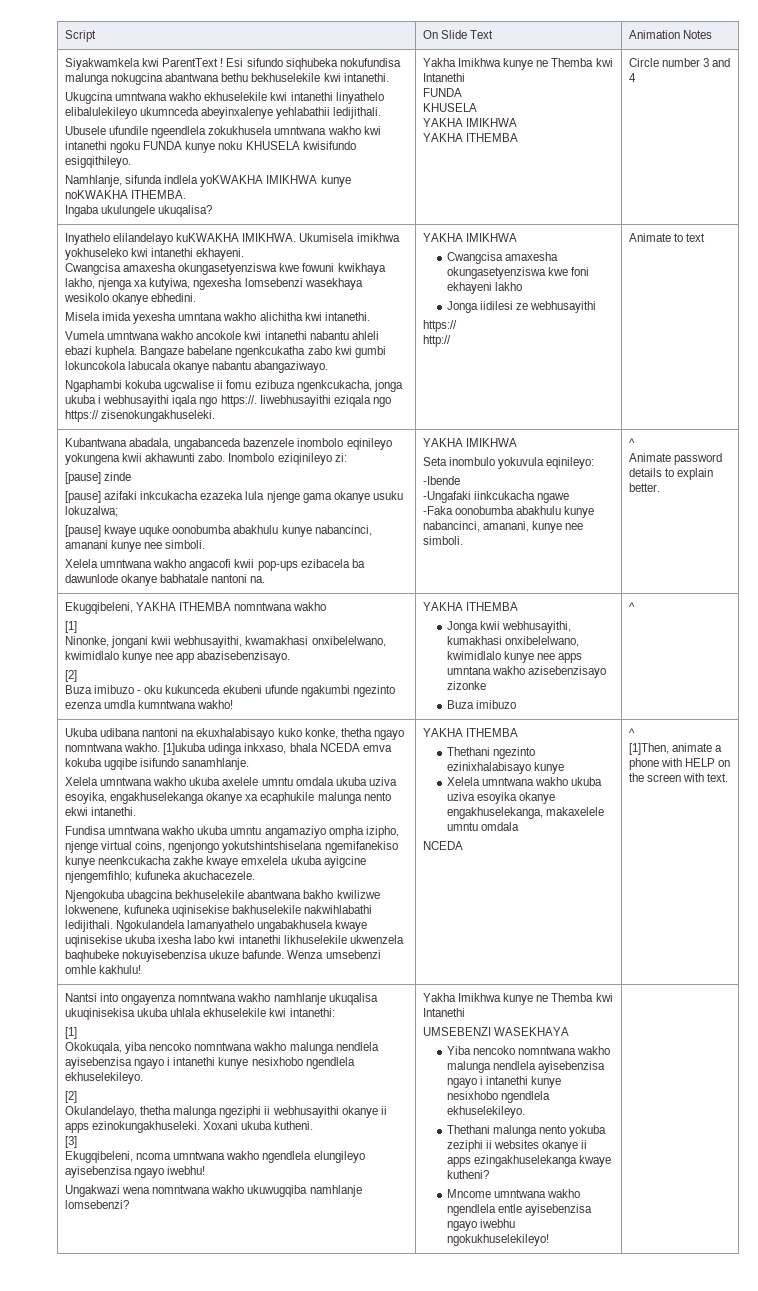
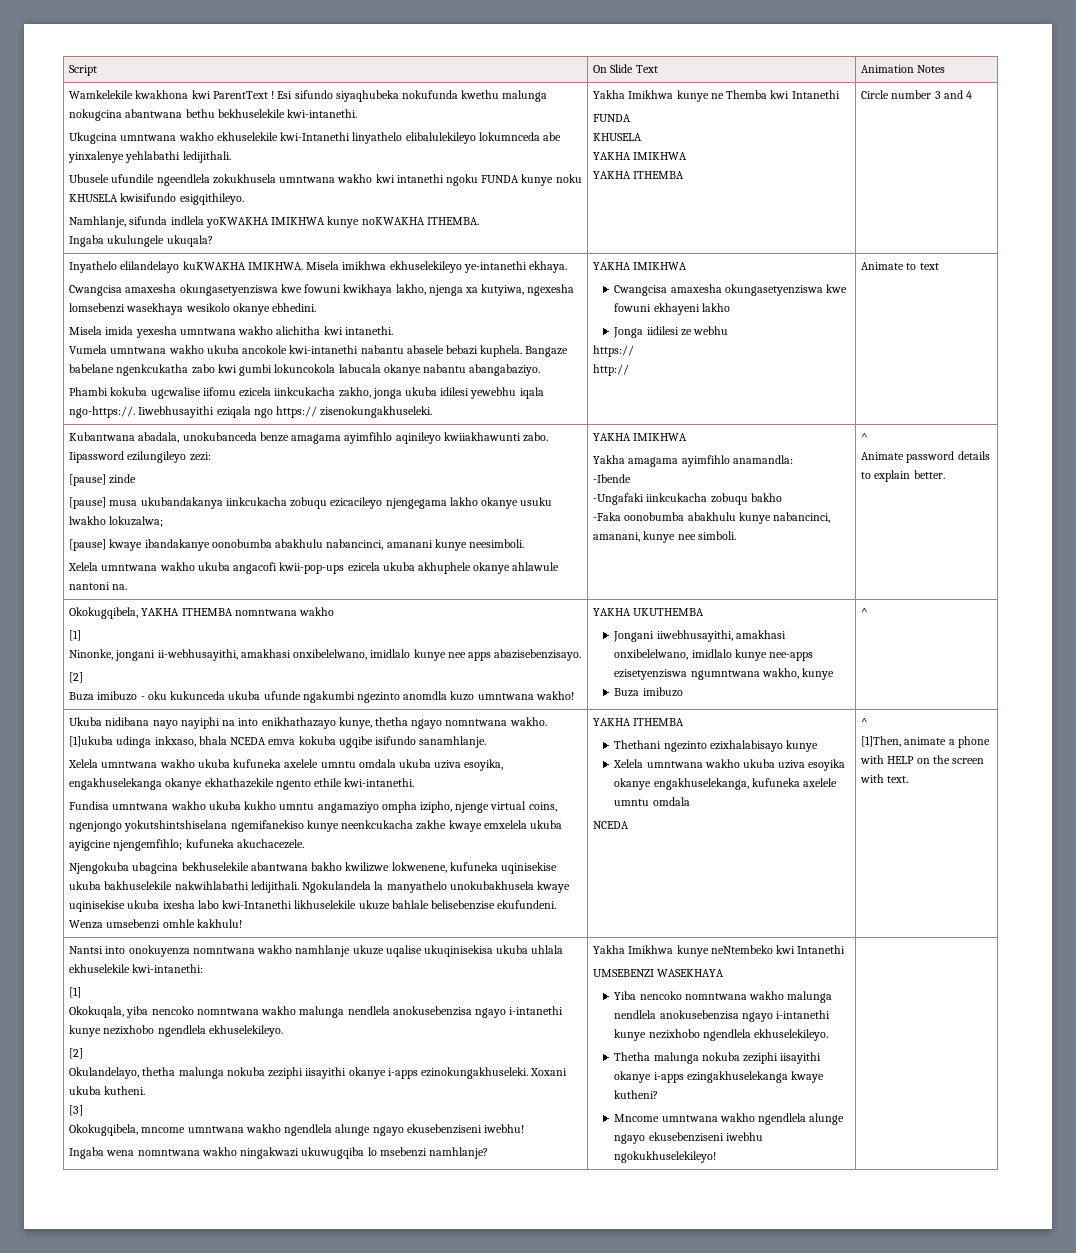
[64,58,140,70] Siyakwamkela -> [69,90,189,99] Wamkelekile kwakhona
[285,58,401,70] siqhubeka nokufundisa -> [335,90,500,102] siyaqhubeka nokufunda kwethu
[323,73,389,82] kwi intanethi. -> [287,109,358,118] kwi-intanethi.
[270,92,384,104] [64,107,331,119] kwi intanethi linyathelo elibalulekileyo ukumnceda abeyinxalenye yehlabathii -> [280,132,562,144] [68,151,181,163] kwi-Intanethi linyathelo elibalulekileyo lokumnceda abe yinxalenye yehlabathi
[158,205,213,217] ukuqalisa? -> [166,235,213,247] ukuqala?
[299,233,400,242] [64,248,245,260] Ukumisela imikhwa yokhuseleko kwi intanethi ekhayeni. -> [306,261,568,273] Misela imikhwa ekhuselekileyo ye-intanethi ekhaya.
[178,312,223,321] umntana -> [179,328,236,335] umntwana
[196,331,379,340] [64,346,92,355] ancokole kwi intanethi nabantu ahleli ebazi -> [206,345,479,355] ukuba ancokole kwi-intanethi nabantu abasele bebazi
[254,361,329,373] [64,380,403,392] [64,395,257,407] abangaziwayo. // Ngaphambi kokuba ugcwalise ii fomu ezibuza ngenkcukacha, jonga ukuba i webhusayithi iqala ngo https://. -> [469,364,541,376] [69,387,544,399] [69,406,136,418] abangabaziyo. // Phambi kokuba ugcwalise iifomu ezicela iinkcukacha zakho, jonga ukuba idilesi yewebhu iqala ngo-https://.
[571,267,590,276] foni -> [614,303,652,312] fowuni
[530,301,597,313] webhusayithi -> [692,326,728,335] webhu
[174,438,392,450] [64,453,347,465] [64,472,132,484] [64,491,332,503] ungabanceda bazenzele inombolo eqinileyo yokungena kwii akhawunti zabo. Inombolo eziqinileyo zi: // [pause] zinde // [pause] azifaki inkcukacha ezazeka lula njenge gama -> [182,432,549,444] [69,451,211,463] [69,474,137,486] [69,497,478,509] unokubanceda benze amagama ayimfihlo aqinileyo kwiiakhawunti zabo. Iipassword ezilungileyo zezi: // [pause] zinde // [pause] musa ukubandakanya iinkcukacha zobuqu ezicacileyo njengegama lakho
(403, 495) none -> [69,516,107,525] lwakho
[139,525,312,537] uquke oonobumba abakhulu kunye -> [144,539,324,551] ibandakanye oonobumba abakhulu
[144,540,206,549] [64,559,365,571] [64,574,209,586] nee simboli. // Xelela umntwana wakho angacofi kwii pop-ups ezibacela ba dawunlode okanye babhatale -> [469,539,525,548] [68,562,560,574] neesimboli. // Xelela umntwana wakho ukuba angacofi kwii-pop-ups ezicela ukuba akhuphele okanye ahlawule
[422,457,595,469] Seta inombulo yokuvula eqinileyo: -> [593,455,793,467] Yakha amagama ayimfihlo anamandla:
[537,493,570,503] ngawe -> [710,493,782,505] zobuqu bakho
[64,602,133,614] Ekugqibeleni, -> [69,607,139,619] Okokugqibela,
[151,636,386,648] [64,651,195,663] kwii webhusayithi, kwamakhasi onxibelelwano, kwimidlalo kunye nee app -> [157,649,492,661] ii-webhusayithi, amakhasi onxibelelwano, imidlalo kunye nee apps
[222,685,262,694] ekubeni -> [228,691,261,700] ukuba
[64,700,197,709] ezenza umdla kumntwana -> [403,691,534,701] anomdla kuzo umntwana
[466,602,519,611] [446,621,572,633] [446,636,580,647] [446,651,583,663] [446,666,607,678] [446,681,486,690] [446,700,517,709] [628,602,635,611] [64,728,338,740] ITHEMBA // Jonga kwii webhusayithi, kumakhasi onxibelelwano, kwimidlalo kunye nee apps umntana wakho azisebenzisayo zizonke // Buza imibuzo | ^ // Ukuba udibana nantoni na ekuxhalabisayo kuko konke, -> [633,608,705,616] [613,630,786,642] [614,649,813,661] [614,668,834,680] [614,687,683,697] [861,608,869,616] [69,717,372,729] UKUTHEMBA // Jongani iiwebhusayithi, amakhasi onxibelelwano, imidlalo kunye nee-apps ezisetyenziswa ngumntwana wakho, kunye // Buza imibuzo | ^ // Ukuba nidibana nayo nayiphi na into enikhathazayo kunye,
(221, 781) none -> [233,759,282,768] kufuneka
[245,792,391,804] [64,807,137,816] xa ecaphukile malunga nento ekwi intanethi. -> [204,778,415,790] ekhathazekile ngento ethile kwi-intanethi.
(229, 830) none -> [244,801,277,810] kukho
(230, 911) none -> [69,881,102,890] ukuba
[187,920,334,932] lamanyathelo ungabakhusela -> [374,881,534,893] la manyathelo unokubakhusela
[218,935,404,944] [64,950,285,962] kwi intanethi likhuselekile ukwenzela baqhubeke nokuyisebenzisa ukuze bafunde. -> [222,900,557,910] kwi-Intanethi likhuselekile ukuze bahlale belisebenzise ekufundeni.
[446,762,531,774] ezinixhalabisayo -> [709,740,783,752] ezixhalabisayo
[546,807,605,816] makaxelele -> [751,778,837,787] kufuneka axelele
[121,995,177,1005] ongayenza -> [128,945,190,957] onokuyenza
[328,993,378,1005] ukuqalisa -> [352,945,422,957] ukuze uqalise
[269,1008,335,1017] kwi intanethi: -> [132,964,204,973] kwi-intanethi:
[64,1057,303,1069] ayisebenzisa ngayo i intanethi kunye nesixhobo -> [392,1006,564,1018] [69,1025,155,1037] anokusebenzisa ngayo i-intanethi kunye nezixhobo
[219,1106,387,1118] [64,1123,89,1133] ngeziphi ii webhusayithi okanye ii apps -> [226,1067,418,1079] nokuba zeziphi iisayithi okanye i-apps
[64,1151,365,1163] [64,1166,165,1178] Ekugqibeleni, ncoma umntwana wakho ngendlela elungileyo ayisebenzisa ngayo -> [69,1124,482,1136] Okokugqibela, mncome umntwana wakho ngendlela alunge ngayo ekusebenziseni
[64,1185,120,1197] Ungakwazi -> [69,1147,105,1159] Ingaba
[247,1185,362,1197] [64,1200,129,1209] [422,993,594,1005] ukuwugqiba namhlanje lomsebenzi? | Yakha Imikhwa kunye ne Themba -> [240,1147,489,1159] [593,945,773,957] ningakwazi ukuwugqiba lo msebenzi namhlanje? | Yakha Imikhwa kunye neNtembeko
[538,1061,606,1073] [446,1076,562,1088] [446,1091,551,1103] [446,1106,525,1118] [446,1125,607,1137] [446,1140,588,1152] [446,1157,471,1167] ayisebenzisa ngayo i intanethi kunye nesixhobo ngendlela ekhuselekileyo. // Thethani malunga nento yokuba zeziphi ii websites okanye ii apps -> [659,1010,830,1022] [614,1029,828,1041] [614,1052,822,1064] [614,1071,684,1083] anokusebenzisa ngayo i-intanethi kunye nezixhobo ngendlela ekhuselekileyo. // Thetha malunga nokuba zeziphi iisayithi okanye i-apps
[498,1204,593,1216] [446,1221,477,1231] entle ayisebenzisa ngayo -> [809,1113,845,1125] [614,1132,724,1144] alunge ngayo ekusebenziseni

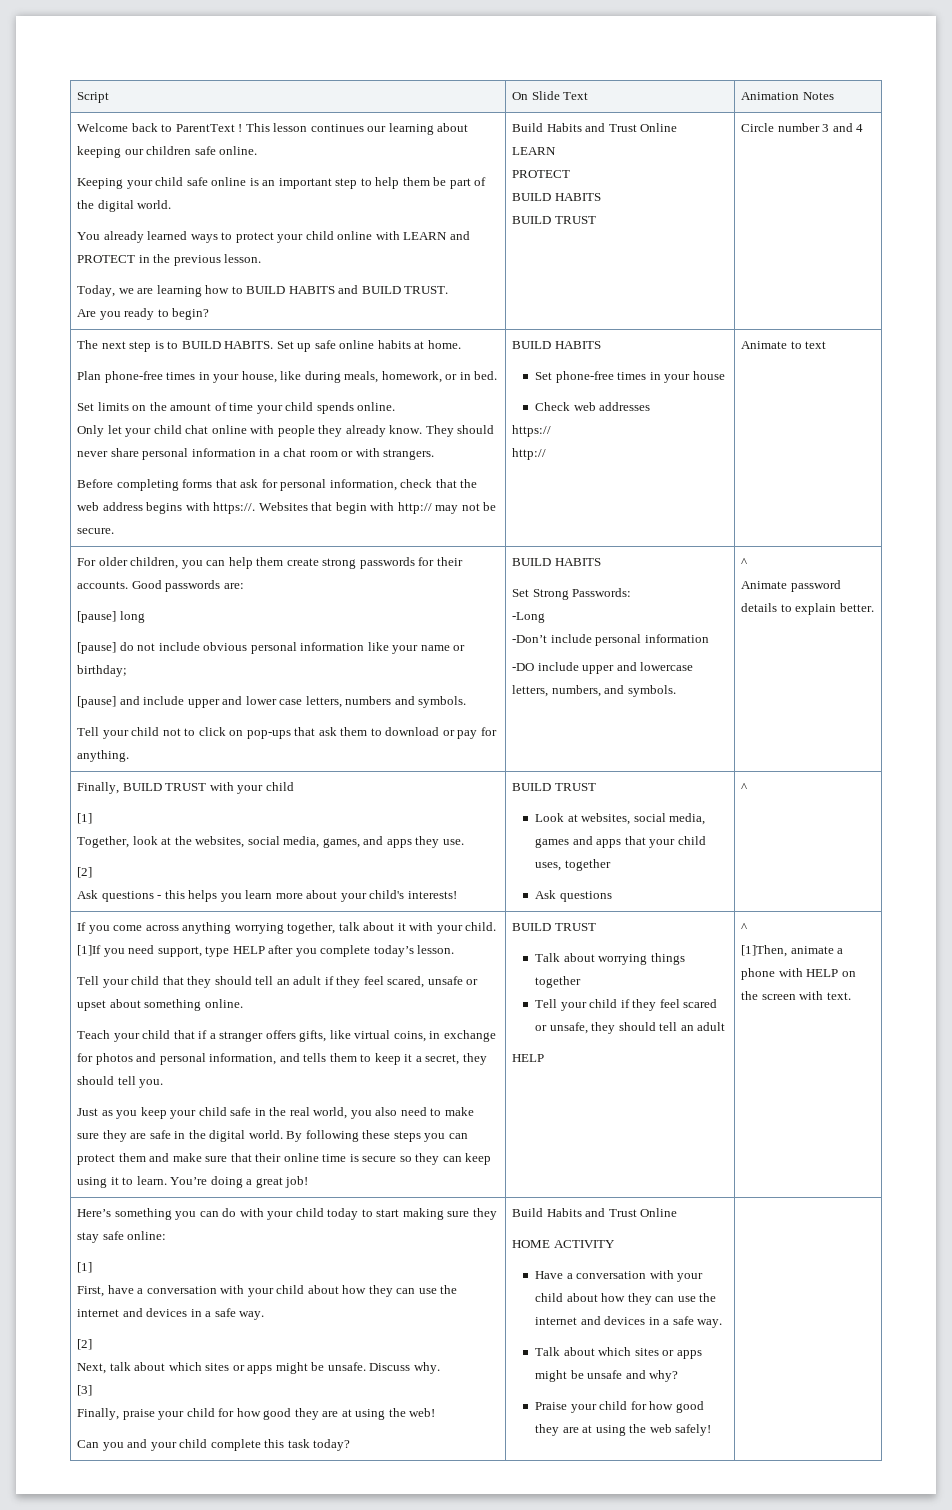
[69,90,548,102] [69,109,358,121] [69,132,562,144] [68,151,231,163] [69,174,582,186] [69,193,244,205] [69,216,479,228] [69,235,213,247] [593,90,840,102] [593,114,632,122] [593,133,643,141] [593,152,688,160] [593,171,685,179] Wamkelekile kwakhona kwi ParentText ! Esi sifundo siyaqhubeka nokufunda kwethu malunga nokugcina abantwana bethu bekhuselekile kwi-intanethi. // Ukugcina umntwana wakho ekhuselekile kwi-Intanethi linyathelo elibalulekileyo lokumnceda abe yinxalenye yehlabathi ledijithali. // Ubusele ufundile ngeendlela zokukhusela umntwana wakho kwi intanethi ngoku FUNDA kunye noku KHUSELA kwisifundo esigqithileyo. // Namhlanje, sifunda indlela yoKWAKHA IMIKHWA kunye noKWAKHA ITHEMBA. // Ingaba ukulungele ukuqala? | Yakha Imikhwa kunye ne Themba kwi Intanethi // FUNDA // KHUSELA // YAKHA IMIKHWA // YAKHA ITHEMBA -> [77,123,469,135] [77,146,258,158] [77,177,487,189] [77,200,172,212] [77,231,470,243] [77,254,262,266] [77,285,449,297] [77,308,210,320] [512,123,678,132] [512,147,557,155] [512,170,571,178] [512,193,601,201] [512,216,596,224] Welcome back to ParentText ! This lesson continues our learning about keeping our children safe online. // Keeping your child safe online is an important step to help them be part of the digital world. // You already learned ways to protect your child online with LEARN and PROTECT in the previous lesson. // Today, we are learning how to BUILD HABITS and BUILD TRUST. // Are you ready to begin? | Build Habits and Trust Online // LEARN // PROTECT // BUILD HABITS // BUILD TRUST
[69,261,568,273] [69,284,575,296] [69,303,317,315] [69,326,393,338] [69,345,569,357] [69,364,541,376] [69,387,544,399] [69,406,433,418] [593,262,688,270] [614,284,847,296] [614,303,730,315] [613,326,728,338] Inyathelo elilandelayo kuKWAKHA IMIKHWA. Misela imikhwa ekhuselekileyo ye-intanethi ekhaya. // Cwangcisa amaxesha okungasetyenziswa kwe fowuni kwikhaya lakho, njenga xa kutyiwa, ngexesha lomsebenzi wasekhaya wesikolo okanye ebhedini. // Misela imida yexesha umntwana wakho alichitha kwi intanethi. // Vumela umntwana wakho ukuba ancokole kwi-intanethi nabantu abasele bebazi kuphela. Bangaze babelane ngenkcukatha zabo kwi gumbi lokuncokola labucala okanye nabantu abangabaziyo. // Phambi kokuba ugcwalise iifomu ezicela iinkcukacha zakho, jonga ukuba idilesi yewebhu iqala ngo-https://. Iiwebhusayithi eziqala ngo https:// zisenokungakhuseleki. | YAKHA IMIKHWA // Cwangcisa amaxesha okungasetyenziswa kwe fowuni ekhayeni lakho // Jonga iidilesi ze webhu -> [77,340,461,352] [77,371,498,383] [77,402,396,414] [77,425,495,437] [77,448,435,460] [77,479,478,491] [77,502,497,514] [77,528,115,534] [512,341,601,349] [535,371,725,383] [535,402,651,411] The next step is to BUILD HABITS. Set up safe online habits at home. // Plan phone-free times in your house, like during meals, homework, or in bed. // Set limits on the amount of time your child spends online. // Only let your child chat online with people they already know. They should never share personal information in a chat room or with strangers. // Before completing forms that ask for personal information, check that the web address begins with https://. Websites that begin with http:// may not be secure. | BUILD HABITS // Set phone-free times in your house // Check web addresses
[69,432,549,444] [69,451,211,463] [69,474,137,486] [69,497,553,509] [69,516,164,527] [69,539,525,551] [68,562,560,574] [69,582,128,590] [593,433,688,441] [593,455,793,467] [593,474,632,483] [593,493,782,505] [593,512,831,524] [593,531,736,543] Kubantwana abadala, unokubanceda benze amagama ayimfihlo aqinileyo kwiiakhawunti zabo. Iipassword ezilungileyo zezi: // [pause] zinde // [pause] musa ukubandakanya iinkcukacha zobuqu ezicacileyo njengegama lakho okanye usuku lwakho lokuzalwa; // [pause] kwaye ibandakanye oonobumba abakhulu nabancinci, amanani kunye neesimboli. // Xelela umntwana wakho ukuba angacofi kwii-pop-ups ezicela ukuba akhuphele okanye ahlawule nantoni na. | YAKHA IMIKHWA // Yakha amagama ayimfihlo anamandla: // -Ibende // -Ungafaki iinkcukacha zobuqu bakho // -Faka oonobumba abakhulu kunye nabancinci, amanani, kunye nee simboli. -> [77,557,463,569] [77,580,244,592] [77,611,145,623] [77,642,466,654] [77,665,128,677] [77,696,467,708] [77,727,497,739] [77,750,130,762] [512,558,601,566] [512,588,632,600] [512,612,546,623] [512,634,709,646] [512,662,694,674] [512,685,676,697] For older children, you can help them create strong passwords for their accounts. Good passwords are: // [pause] long // [pause] do not include obvious personal information like your name or birthday; // [pause] and include upper and lower case letters, numbers and symbols. // Tell your child not to click on pop-ups that ask them to download or pay for anything. | BUILD HABITS // Set Strong Passwords: // -Long // -Don’t include personal information // -DO include upper and lowercase letters, numbers, and symbols.
[69,607,335,619] [69,630,82,641] [69,649,582,661] [69,672,84,683] [69,691,574,703] [593,608,705,616] [613,630,786,642] [614,649,813,661] [614,668,834,680] [614,687,683,697] [861,608,869,616] [69,717,547,729] [69,736,487,748] [68,759,504,771] [69,778,415,790] [69,801,557,813] [69,820,563,832] [69,839,304,851] [69,862,558,874] [69,881,571,893] [69,900,557,912] [69,919,242,929] [593,718,685,726] [614,740,818,752] [613,759,846,771] [614,778,837,790] [614,797,690,806] [593,821,630,829] Okokugqibela, YAKHA ITHEMBA nomntwana wakho // [1] // Ninonke, jongani ii-webhusayithi, amakhasi onxibelelwano, imidlalo kunye nee apps abazisebenzisayo. // [2] // Buza imibuzo - oku kukunceda ukuba ufunde ngakumbi ngezinto anomdla kuzo umntwana wakho! | YAKHA UKUTHEMBA // Jongani iiwebhusayithi, amakhasi onxibelelwano, imidlalo kunye nee-apps ezisetyenziswa ngumntwana wakho, kunye // Buza imibuzo | ^ // Ukuba nidibana nayo nayiphi na into enikhathazayo kunye, thetha ngayo nomntwana wakho. [1]ukuba udinga inkxaso, bhala NCEDA emva kokuba ugqibe isifundo sanamhlanje. // Xelela umntwana wakho ukuba kufuneka axelele umntu omdala ukuba uziva esoyika, engakhuselekanga okanye ekhathazekile ngento ethile kwi-intanethi. // Fundisa umntwana wakho ukuba kukho umntu angamaziyo ompha izipho, njenge virtual coins, ngenjongo yokutshintshiselana ngemifanekiso kunye neenkcukacha zakhe kwaye emxelela ukuba ayigcine njengemfihlo; kufuneka akuchacezele. // Njengokuba ubagcina bekhuselekile abantwana bakho kwilizwe lokwenene, kufuneka uqinisekise ukuba bakhuselekile nakwihlabathi ledijithali. Ngokulandela la manyathelo unokubakhusela kwaye uqinisekise ukuba ixesha labo kwi-Intanethi likhuselekile ukuze bahlale belisebenzise ekufundeni. Wenza umsebenzi omhle kakhulu! | YAKHA ITHEMBA // Thethani ngezinto ezixhalabisayo kunye // Xelela umntwana wakho ukuba uziva esoyika okanye engakhuselekanga, kufuneka axelele umntu omdala // NCEDA -> [77,782,294,794] [77,813,93,824] [77,836,464,848] [77,867,93,878] [77,890,457,902] [512,783,596,791] [535,813,706,825] [535,836,706,848] [535,859,611,871] [535,890,612,902] [741,783,748,791] [77,922,497,934] [77,945,455,957] [77,976,479,988] [77,999,243,1011] [77,1030,496,1042] [77,1053,487,1065] [77,1076,164,1088] [77,1107,474,1119] [77,1130,468,1142] [77,1153,492,1165] [77,1176,309,1188] [512,923,596,931] [535,953,685,965] [535,976,582,988] [535,999,718,1011] [535,1022,726,1034] [512,1054,545,1062] Finally, BUILD TRUST with your child // [1] // Together, look at the websites, social media, games, and apps they use. // [2] // Ask questions - this helps you learn more about your child's interests! | BUILD TRUST // Look at websites, social media, games and apps that your child uses, together // Ask questions | ^ // If you come across anything worrying together, talk about it with your child. [1]If you need support, type HELP after you complete today’s lesson. // Tell your child that they should tell an adult if they feel scared, unsafe or upset about something online. // Teach your child that if a stranger offers gifts, like virtual coins, in exchange for photos and personal information, and tells them to keep it a secret, they should tell you. // Just as you keep your child safe in the real world, you also need to make sure they are safe in the digital world. By following these steps you can protect them and make sure that their online time is secure so they can keep using it to learn. You’re doing a great job! | BUILD TRUST // Talk about worrying things together // Tell your child if they feel scared or unsafe, they should tell an adult // HELP
[69,945,564,957] [69,964,204,973] [69,987,82,998] [69,1006,564,1018] [69,1025,283,1037] [69,1048,84,1059] [69,1067,568,1079] [69,1086,146,1095] [69,1105,84,1116] [69,1124,525,1136] [69,1147,489,1159] [593,945,846,957] [593,969,725,977] [614,991,833,1003] [614,1010,830,1022] [614,1029,828,1041] [614,1052,822,1064] [614,1071,824,1083] [614,1090,659,1099] [614,1113,845,1125] [614,1132,763,1144] [614,1151,717,1163] Nantsi into onokuyenza nomntwana wakho namhlanje ukuze uqalise ukuqinisekisa ukuba uhlala ekhuselekile kwi-intanethi: // [1] // Okokuqala, yiba nencoko nomntwana wakho malunga nendlela anokusebenzisa ngayo i-intanethi kunye nezixhobo ngendlela ekhuselekileyo. // [2] // Okulandelayo, thetha malunga nokuba zeziphi iisayithi okanye i-apps ezinokungakhuseleki. Xoxani ukuba kutheni. // [3] // Okokugqibela, mncome umntwana wakho ngendlela alunge ngayo ekusebenziseni iwebhu! // Ingaba wena nomntwana wakho ningakwazi ukuwugqiba lo msebenzi namhlanje? | Yakha Imikhwa kunye neNtembeko kwi Intanethi // UMSEBENZI WASEKHAYA // Yiba nencoko nomntwana wakho malunga nendlela anokusebenzisa ngayo i-intanethi kunye nezixhobo ngendlela ekhuselekileyo. // Thetha malunga nokuba zeziphi iisayithi okanye i-apps ezingakhuselekanga kwaye kutheni? // Mncome umntwana wakho ngendlela alunge ngayo ekusebenziseni iwebhu ngokukhuselekileyo! -> [77,1208,497,1220] [77,1231,167,1243] [77,1262,93,1273] [77,1285,458,1297] [77,1308,265,1320] [77,1339,93,1350] [77,1362,440,1374] [77,1385,93,1396] [77,1408,436,1420] [77,1439,351,1451] [512,1208,678,1217] [512,1240,615,1248] [535,1270,704,1282] [535,1293,717,1305] [535,1316,723,1328] [535,1347,702,1359] [535,1370,679,1382] [535,1401,704,1413] [535,1424,712,1436] Here’s something you can do with your child today to start making sure they stay safe online: // [1] // First, have a conversation with your child about how they can use the internet and devices in a safe way. // [2] // Next, talk about which sites or apps might be unsafe. Discuss why. // [3] // Finally, praise your child for how good they are at using the web! // Can you and your child complete this task today? | Build Habits and Trust Online // HOME ACTIVITY // Have a conversation with your child about how they can use the internet and devices in a safe way. // Talk about which sites or apps might be unsafe and why? // Praise your child for how good they are at using the web safely!

